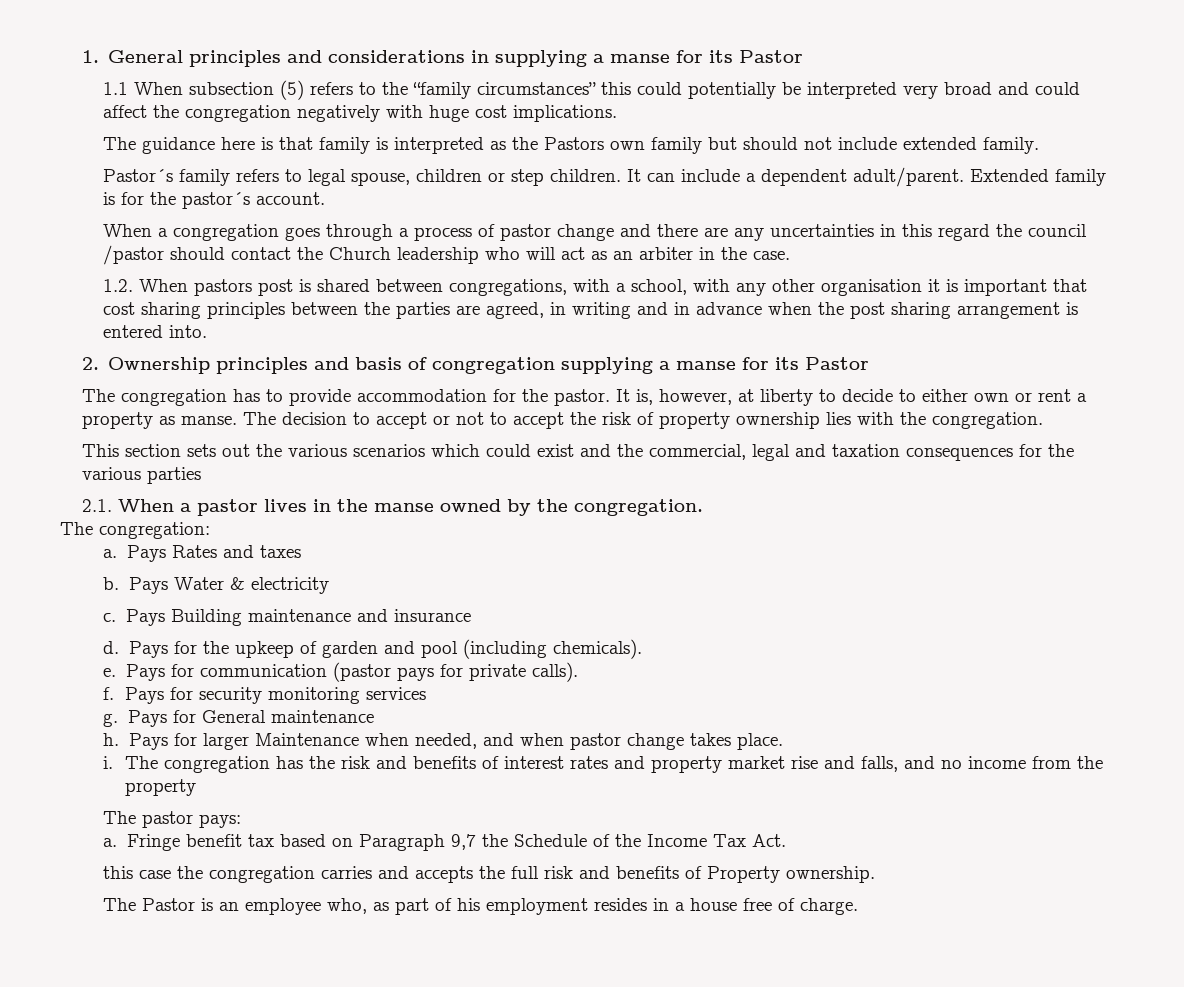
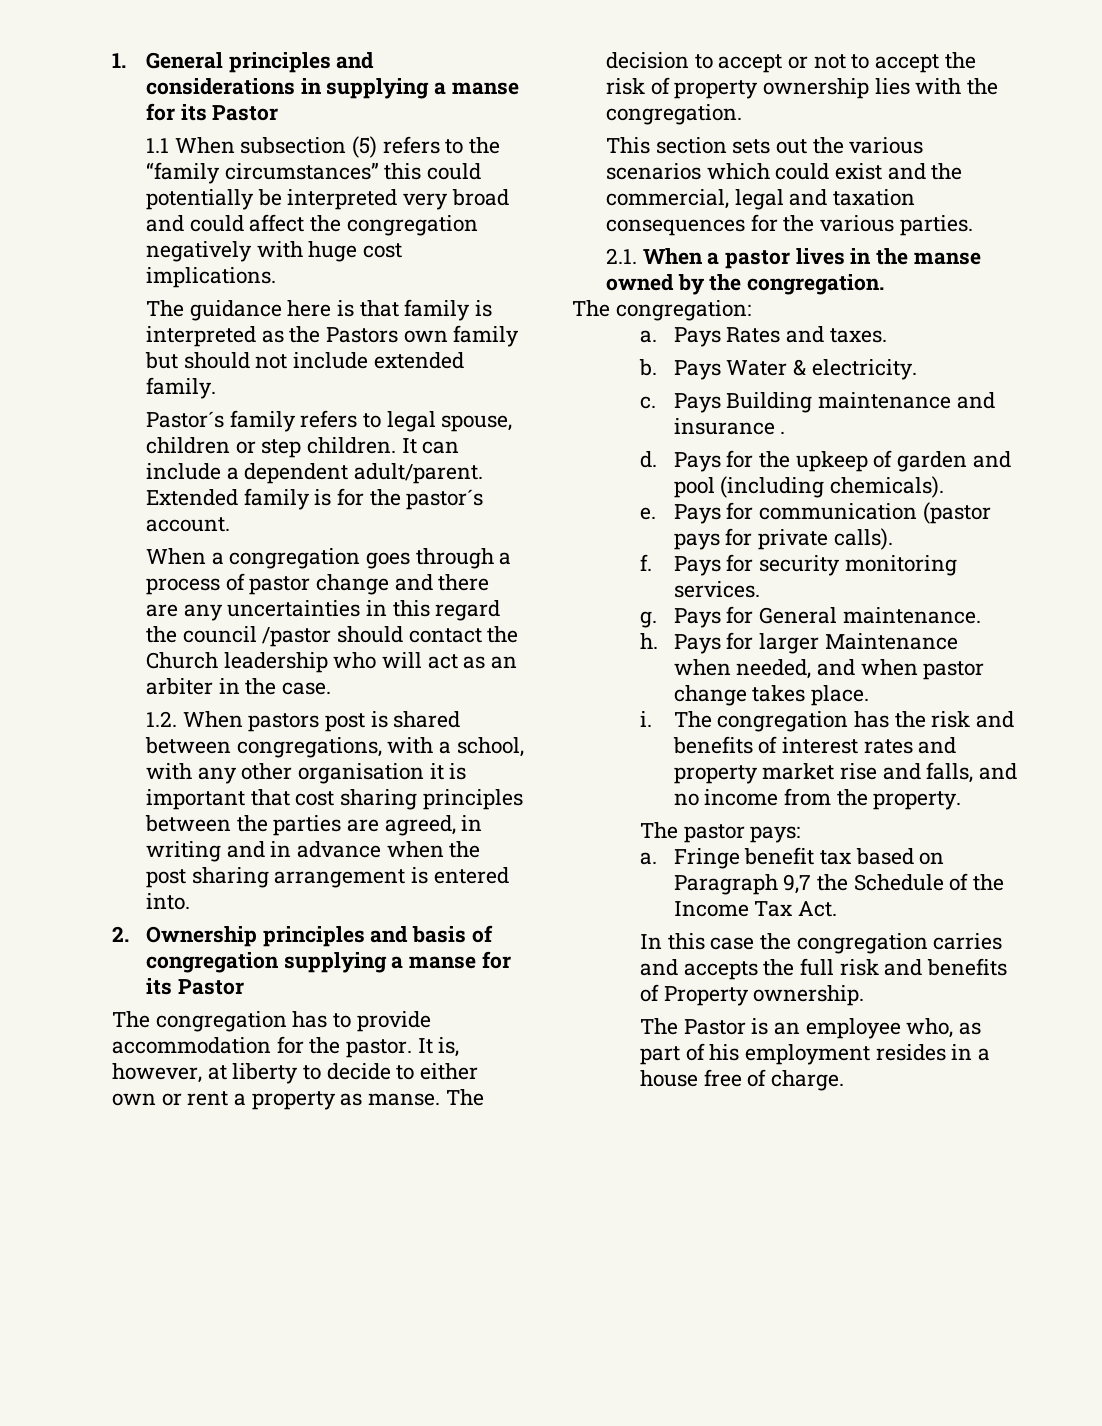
[146,467,201,484] parties -> [899,215,973,236] parties.
[259,545,301,558] taxes -> [829,328,887,343] taxes.
[250,577,329,594] electricity -> [811,359,917,380] electricity.
(471, 615) none -> [780,431,786,434] .
[366,687,427,700] services -> [673,581,760,598] services.
[270,710,374,723] maintenance -> [842,607,981,624] maintenance.
[125,779,197,796] property -> [873,791,962,810] property.
(786, 840) none -> [639,934,662,949] In

